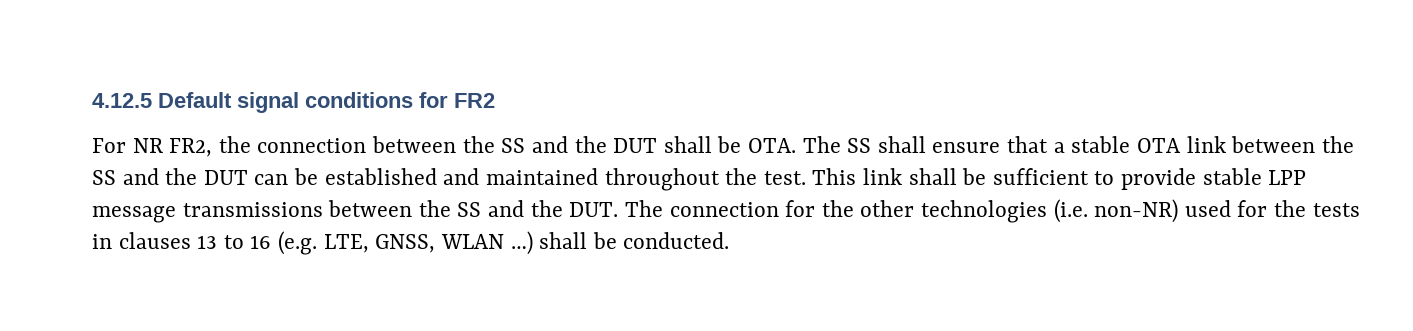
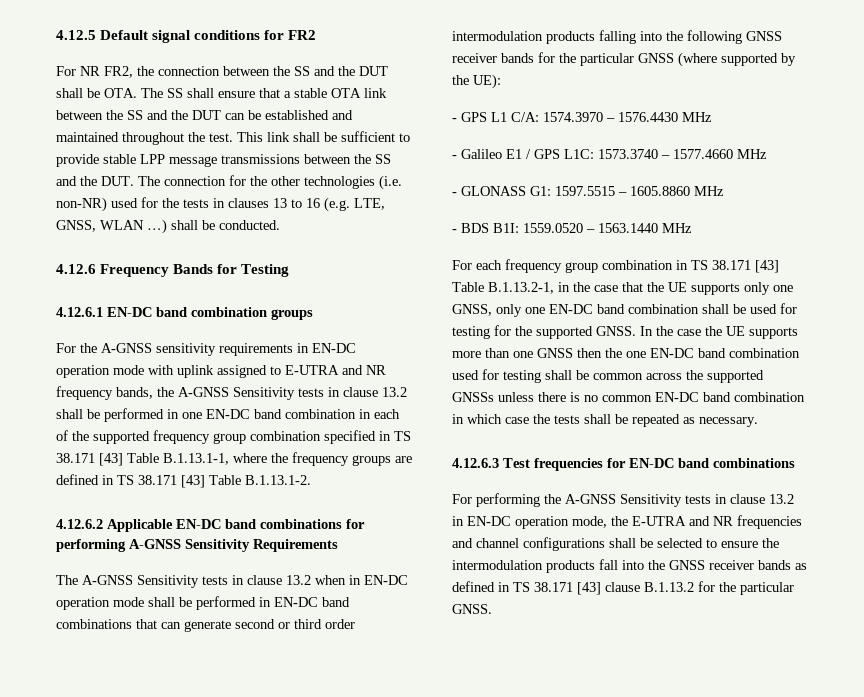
(730, 240) none -> [56,264,290,277] [56,307,313,320] [56,343,356,356] [56,365,386,378] [56,386,407,400] [56,408,400,422] [56,430,411,444] [56,452,412,466] [56,474,311,488] [56,519,365,532] [56,539,338,552] [56,575,408,588] [56,596,350,610] [56,619,355,632] [452,30,782,44] [452,52,796,67] [452,74,501,89] [452,112,712,122] [452,149,767,159] [452,186,724,196] [452,223,692,233] [452,259,779,273] [452,282,793,295] [452,303,797,317] [452,325,798,339] [452,348,800,358] [452,369,764,383] [452,392,805,402] [452,414,758,427] [452,458,795,471] [452,493,794,507] [452,515,802,529] [452,537,779,551] [452,559,807,573] [452,581,794,595] [452,604,492,614] // 4.12.6 Frequency Bands for Testing // 4.12.6.1 EN-DC band combination groups // For the A-GNSS sensitivity requirements in EN-DC operation mode with uplink assigned to E-UTRA and NR frequency bands, the A-GNSS Sensitivity tests in clause 13.2 shall be performed in one EN-DC band combination in each of the supported frequency group combination specified in TS 38.171 [43] Table B.1.13.1-1, where the frequency groups are defined in TS 38.171 [43] Table B.1.13.1-2. // 4.12.6.2 Applicable EN-DC band combinations for performing A-GNSS Sensitivity Requirements // The A-GNSS Sensitivity tests in clause 13.2 when in EN-DC operation mode shall be performed in EN-DC band combinations that can generate second or third order intermodulation products falling into the following GNSS receiver bands for the particular GNSS (where supported by the UE): // - GPS L1 C/A: 1574.3970 – 1576.4430 MHz // - Galileo E1 / GPS L1C: 1573.3740 – 1577.4660 MHz // - GLONASS G1: 1597.5515 – 1605.8860 MHz // - BDS B1I: 1559.0520 – 1563.1440 MHz // For each frequency group combination in TS 38.171 [43] Table B.1.13.2-1, in the case that the UE supports only one GNSS, only one EN-DC band combination shall be used for testing for the supported GNSS. In the case the UE supports more than one GNSS then the one EN-DC band combination used for testing shall be common across the supported GNSSs unless there is no common EN-DC band combination in which case the tests shall be repeated as necessary. // 4.12.6.3 Test frequencies for EN-DC band combinations // For performing the A-GNSS Sensitivity tests in clause 13.2 in EN-DC operation mode, the E-UTRA and NR frequencies and channel configurations shall be selected to ensure the intermodulation products fall into the GNSS receiver bands as defined in TS 38.171 [43] clause B.1.13.2 for the particular GNSS.

